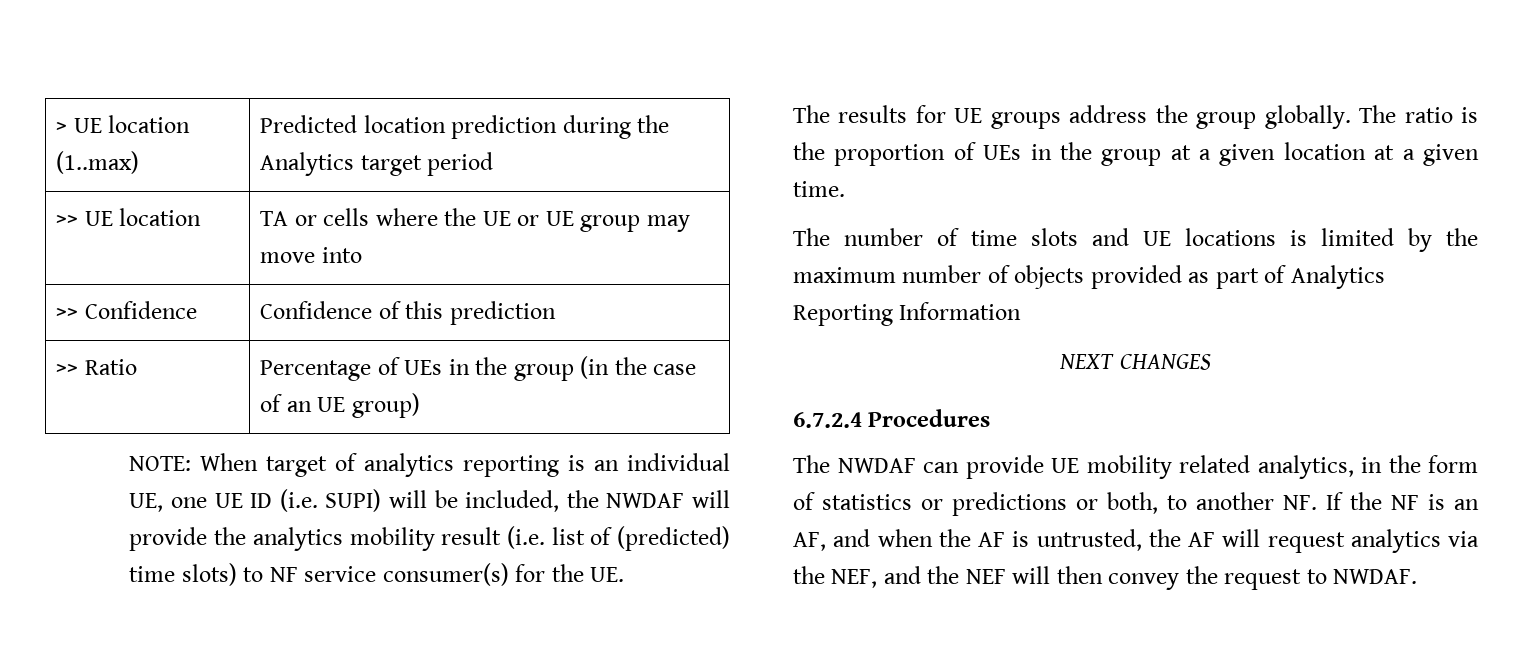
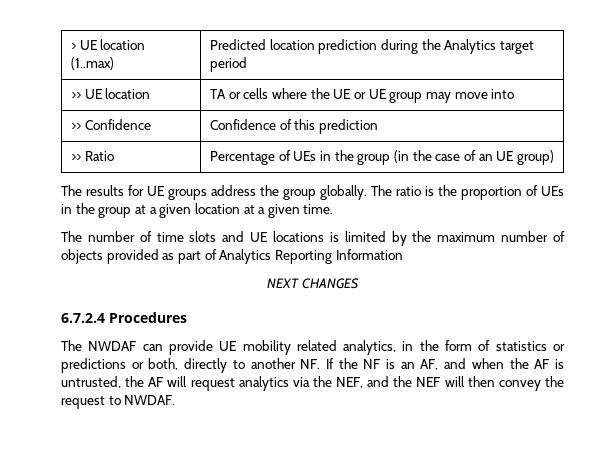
[129,453,730,477] [129,489,730,512] [129,526,730,551] [129,563,625,586] // NOTE: When target of analytics reporting is an individual UE, one UE ID (i.e. SUPI) will be included, the NWDAF will provide the analytics mobility result (i.e. list of (predicted) time slots) to NF service consumer(s) for the UE. -> (554, 157) none
(1158, 503) none -> [184,358,228,373] directly

